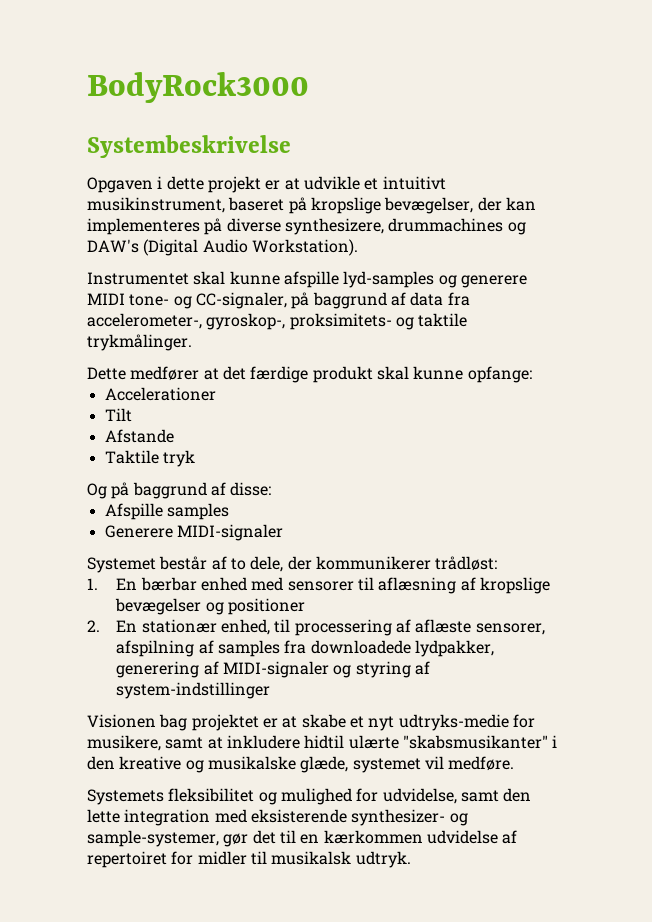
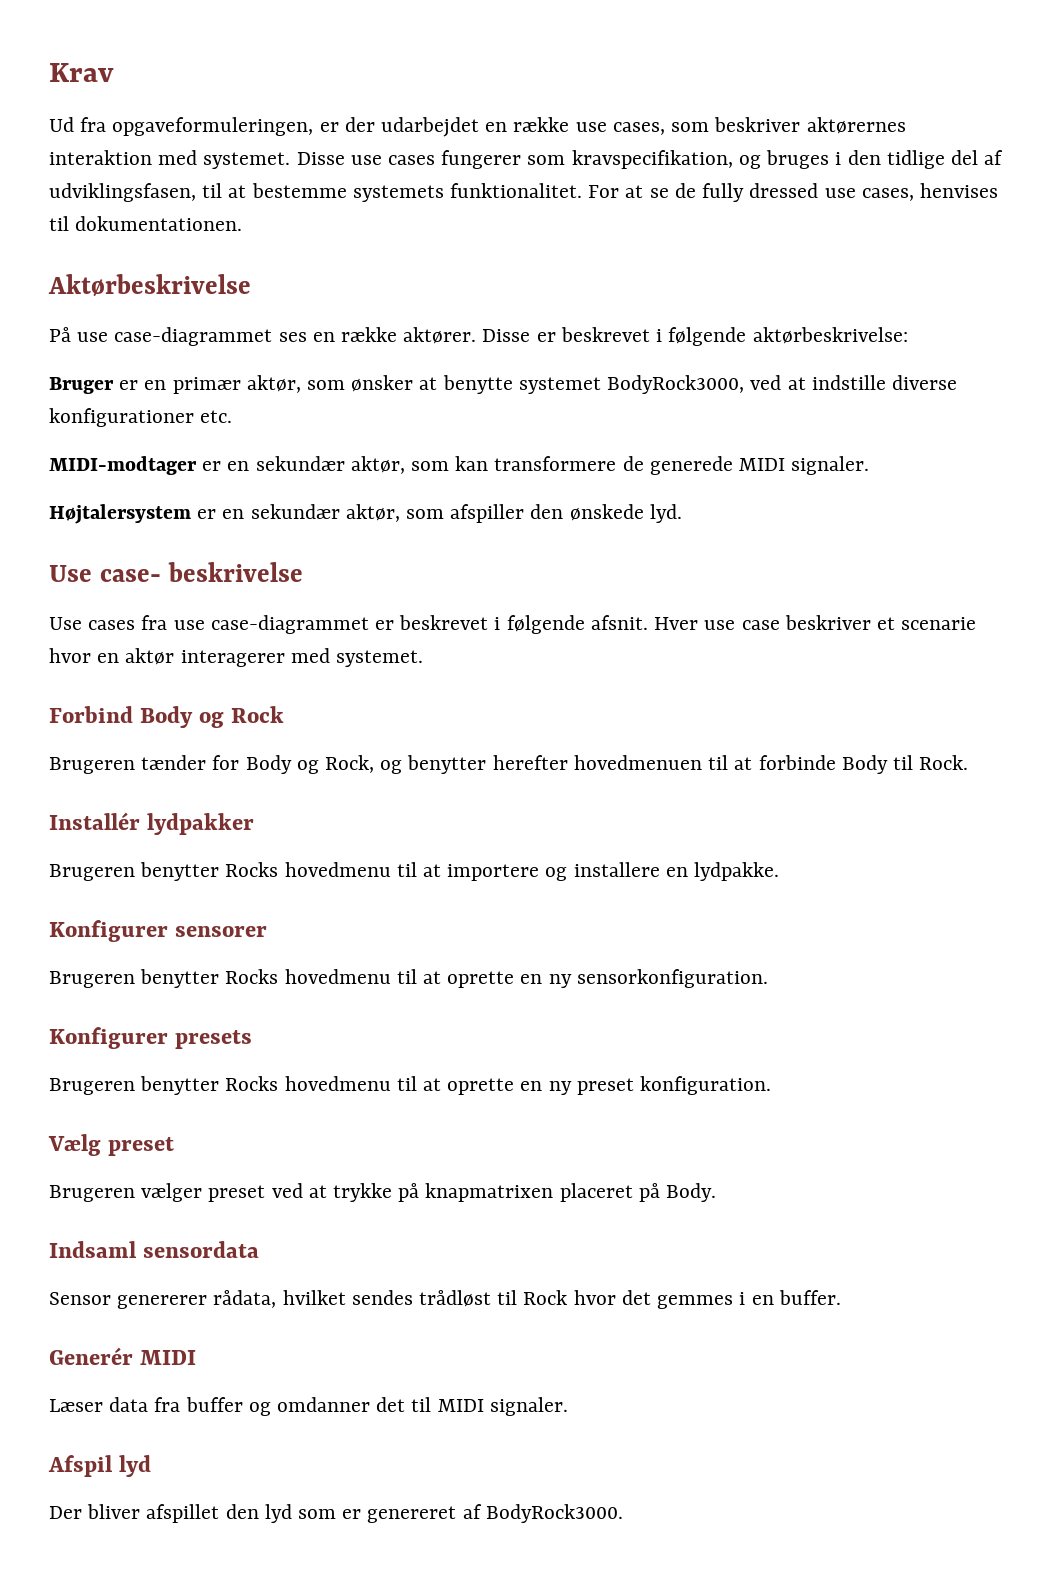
[87,72,309,103] [87,135,291,158] [87,176,446,193] [87,197,536,214] [87,218,526,235] [87,239,358,256] [87,271,527,288] [87,292,470,309] [87,313,468,330] [87,334,192,351] [87,366,532,383] [104,387,216,401] [104,408,132,422] [104,429,174,443] [104,450,195,467] [87,482,272,499] [104,503,229,520] [104,524,283,541] [87,556,498,573] [87,577,550,594] [115,598,305,615] [87,619,545,636] [116,640,494,657] [116,661,430,678] [116,682,271,699] [87,714,535,731] [87,735,558,751] [87,756,515,773] [87,788,532,805] [87,809,468,826] [87,830,518,847] [87,851,411,868] BodyRock3000 // Systembeskrivelse // Opgaven i dette projekt er at udvikle et intuitivt musikinstrument, baseret på kropslige bevægelser, der kan implementeres på diverse synthesizere, drummachines og DAW's (Digital Audio Workstation). // Instrumentet skal kunne afspille lyd-samples og generere MIDI tone- og CC-signaler, på baggrund af data fra accelerometer-, gyroskop-, proksimitets- og taktile trykmålinger. // Dette medfører at det færdige produkt skal kunne opfange: // Accelerationer // Tilt // Afstande // Taktile tryk // Og på baggrund af disse: // Afspille samples // Generere MIDI-signaler // Systemet består af to dele, der kommunikerer trådløst: // 1. En bærbar enhed med sensorer til aflæsning af kropslige bevægelser og positioner // 2. En stationær enhed, til processering af aflæste sensorer, afspilning af samples fra downloadede lydpakker, generering af MIDI-signaler og styring af system-indstillinger // Visionen bag projektet er at skabe et nyt udtryks-medie for musikere, samt at inkludere hidtil ulærte "skabsmusikanter" i den kreative og musikalske glæde, systemet vil medføre. // Systemets fleksibilitet og mulighed for udvidelse, samt den lette integration med eksisterende synthesizer- og sample-systemer, gør det til en kærkommen udvidelse af repertoiret for midler til musikalsk udtryk. -> [49,63,114,82] [49,117,906,137] [49,150,1004,169] [49,183,998,202] [49,216,243,231] [48,274,251,297] [49,327,908,346] [49,375,957,394] [49,408,233,427] [49,456,870,475] [49,504,682,524] [49,562,303,582] [49,615,977,634] [49,648,424,667] [49,706,285,728] [49,755,969,774] [49,812,255,835] [49,862,780,881] [49,920,268,942] [49,969,768,988] [49,1027,253,1049] [49,1076,772,1095] [48,1134,175,1156] [49,1183,717,1202] [49,1241,260,1258] [49,1290,841,1309] [49,1347,197,1365] [49,1397,568,1416] [48,1455,152,1477] [49,1504,623,1523] Krav // Ud fra opgaveformuleringen, er der udarbejdet en række use cases, som beskriver aktørernes interaktion med systemet. Disse use cases fungerer som kravspecifikation, og bruges i den tidlige del af udviklingsfasen, til at bestemme systemets funktionalitet. For at se de fully dressed use cases, henvises til dokumentationen. // Aktørbeskrivelse // På use case-diagrammet ses en række aktører. Disse er beskrevet i følgende aktørbeskrivelse: // Bruger er en primær aktør, som ønsker at benytte systemet BodyRock3000, ved at indstille diverse konfigurationer etc. // MIDI-modtager er en sekundær aktør, som kan transformere de generede MIDI signaler. // Højtalersystem er en sekundær aktør, som afspiller den ønskede lyd. // Use case- beskrivelse // Use cases fra use case-diagrammet er beskrevet i følgende afsnit. Hver use case beskriver et scenarie hvor en aktør interagerer med systemet. // Forbind Body og Rock // Brugeren tænder for Body og Rock, og benytter herefter hovedmenuen til at forbinde Body til Rock. // Installér lydpakker // Brugeren benytter Rocks hovedmenu til at importere og installere en lydpakke. // Konfigurer sensorer // Brugeren benytter Rocks hovedmenu til at oprette en ny sensorkonfiguration. // Konfigurer presets // Brugeren benytter Rocks hovedmenu til at oprette en ny preset konfiguration. // Vælg preset // Brugeren vælger preset ved at trykke på knapmatrixen placeret på Body. // Indsaml sensordata // Sensor genererer rådata, hvilket sendes trådløst til Rock hvor det gemmes i en buffer. // Generér MIDI // Læser data fra buffer og omdanner det til MIDI signaler. // Afspil lyd // Der bliver afspillet den lyd som er genereret af BodyRock3000.

